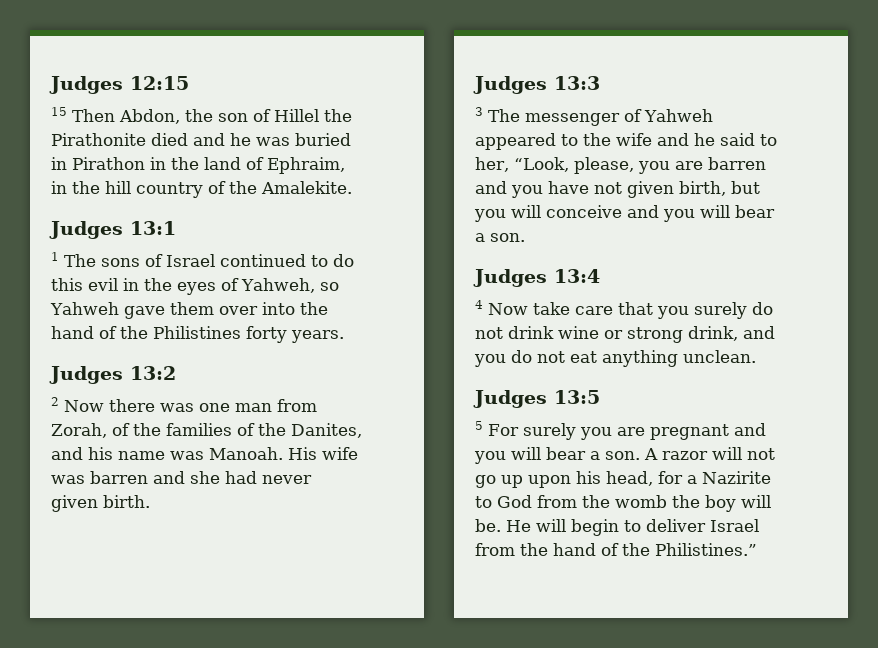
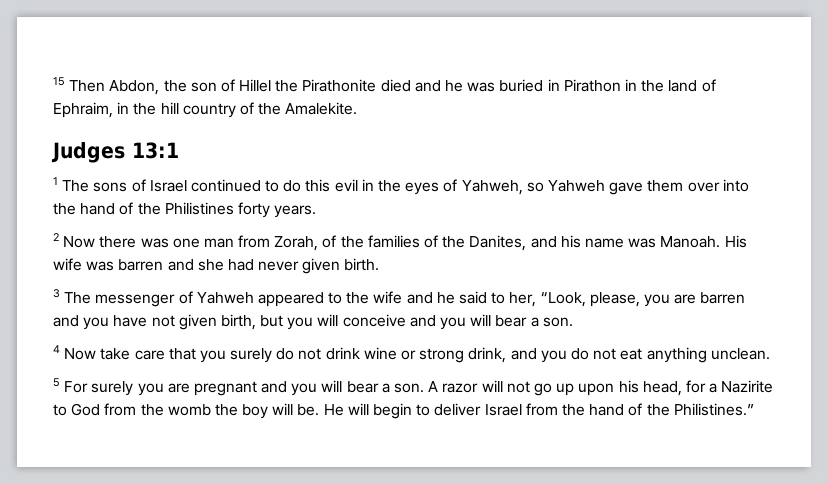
[49,76,189,94] Judges 12:15 // -> (53, 81) none
[49,366,176,384] // Judges 13:2 -> (317, 211) none
[473,76,600,94] // Judges 13:3 -> (380, 264) none
[473,269,600,287] // Judges 13:4 -> (573, 322) none
[473,390,600,408] // Judges 13:5 -> (770, 354) none

